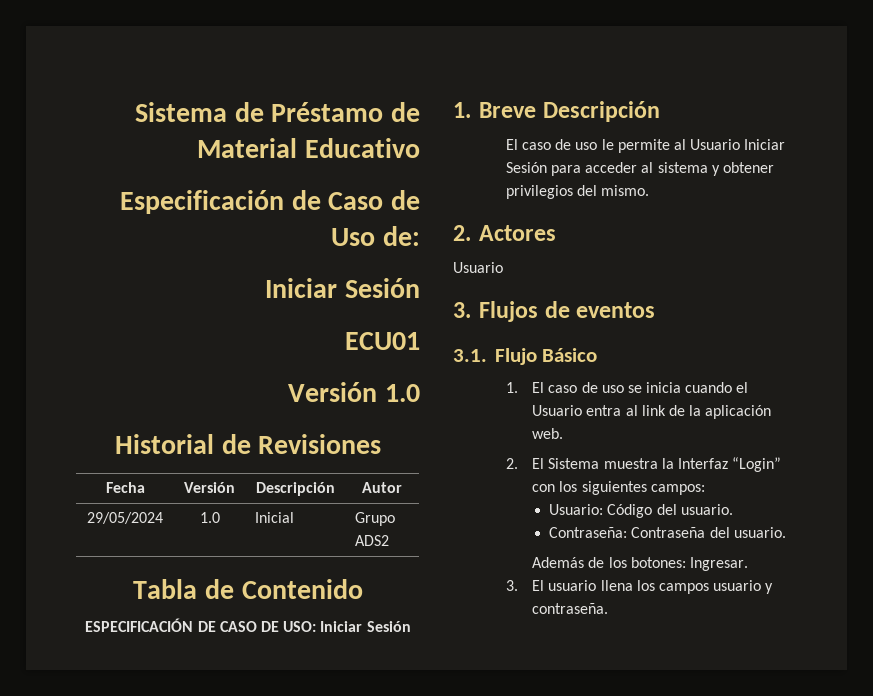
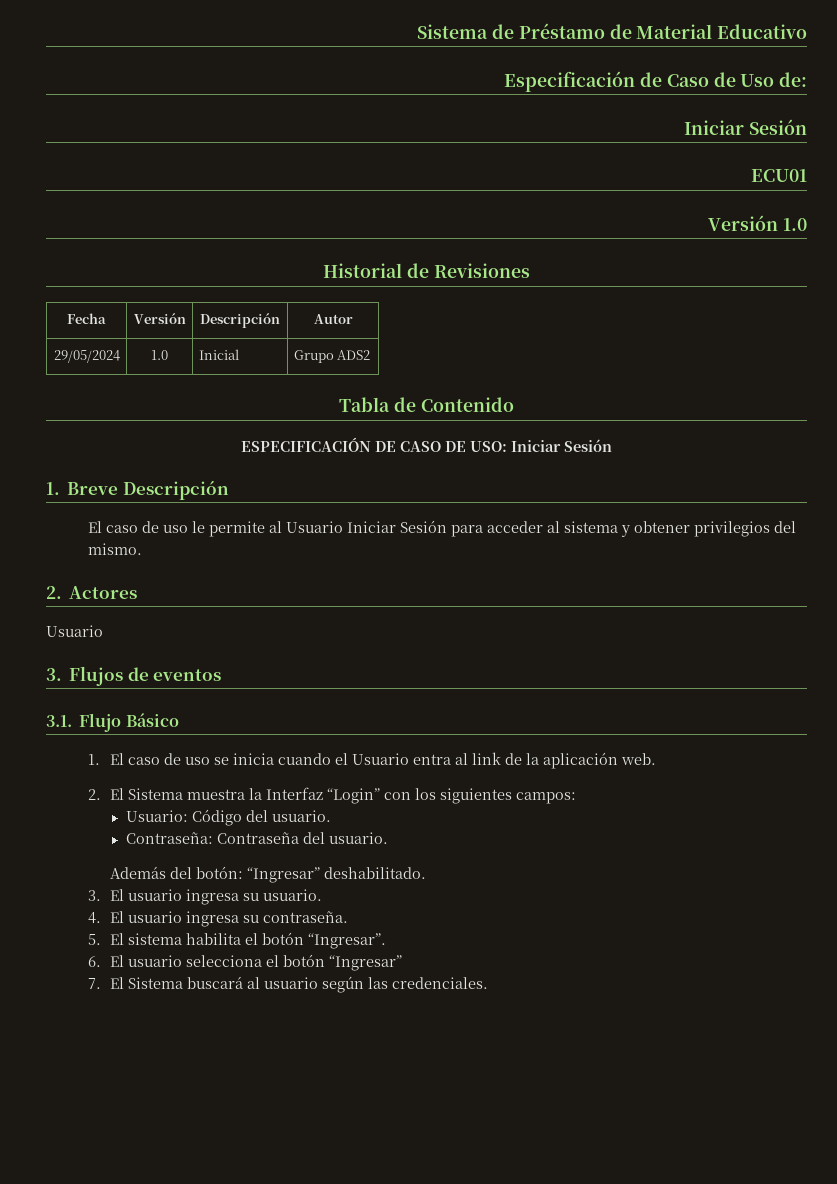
[588,557,748,571] de los botones: Ingresar. -> [169,866,426,883] del botón: “Ingresar” deshabilitado.
[600,580,774,594] [532,603,609,614] llena los campos usuario y contraseña. -> [185,889,322,905] [88,911,348,927] [88,932,386,949] [88,954,402,971] [88,976,488,993] ingresa su usuario. // 4. El usuario ingresa su contraseña. // 5. El sistema habilita el botón “Ingresar”. // 6. El usuario selecciona el botón “Ingresar” // 7. El Sistema buscará al usuario según las credenciales.

